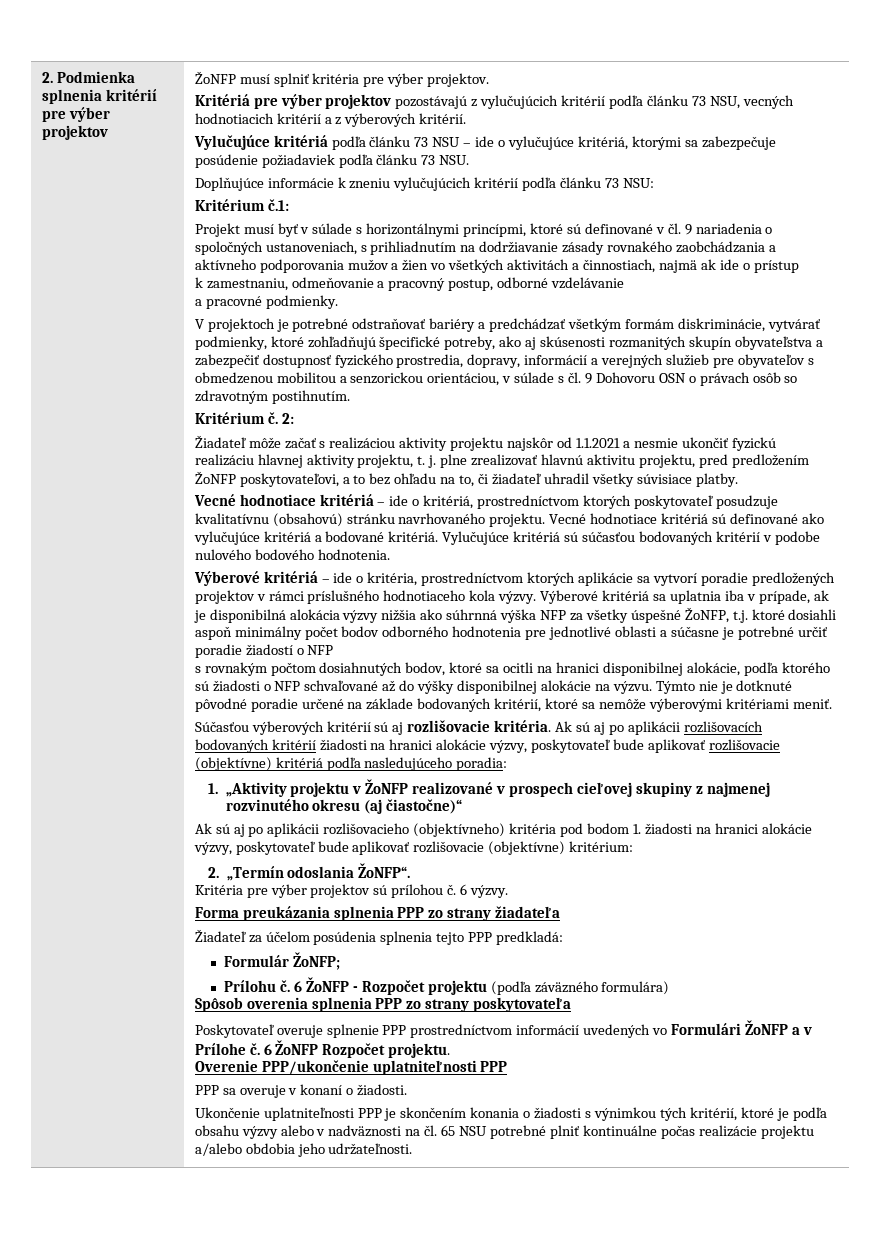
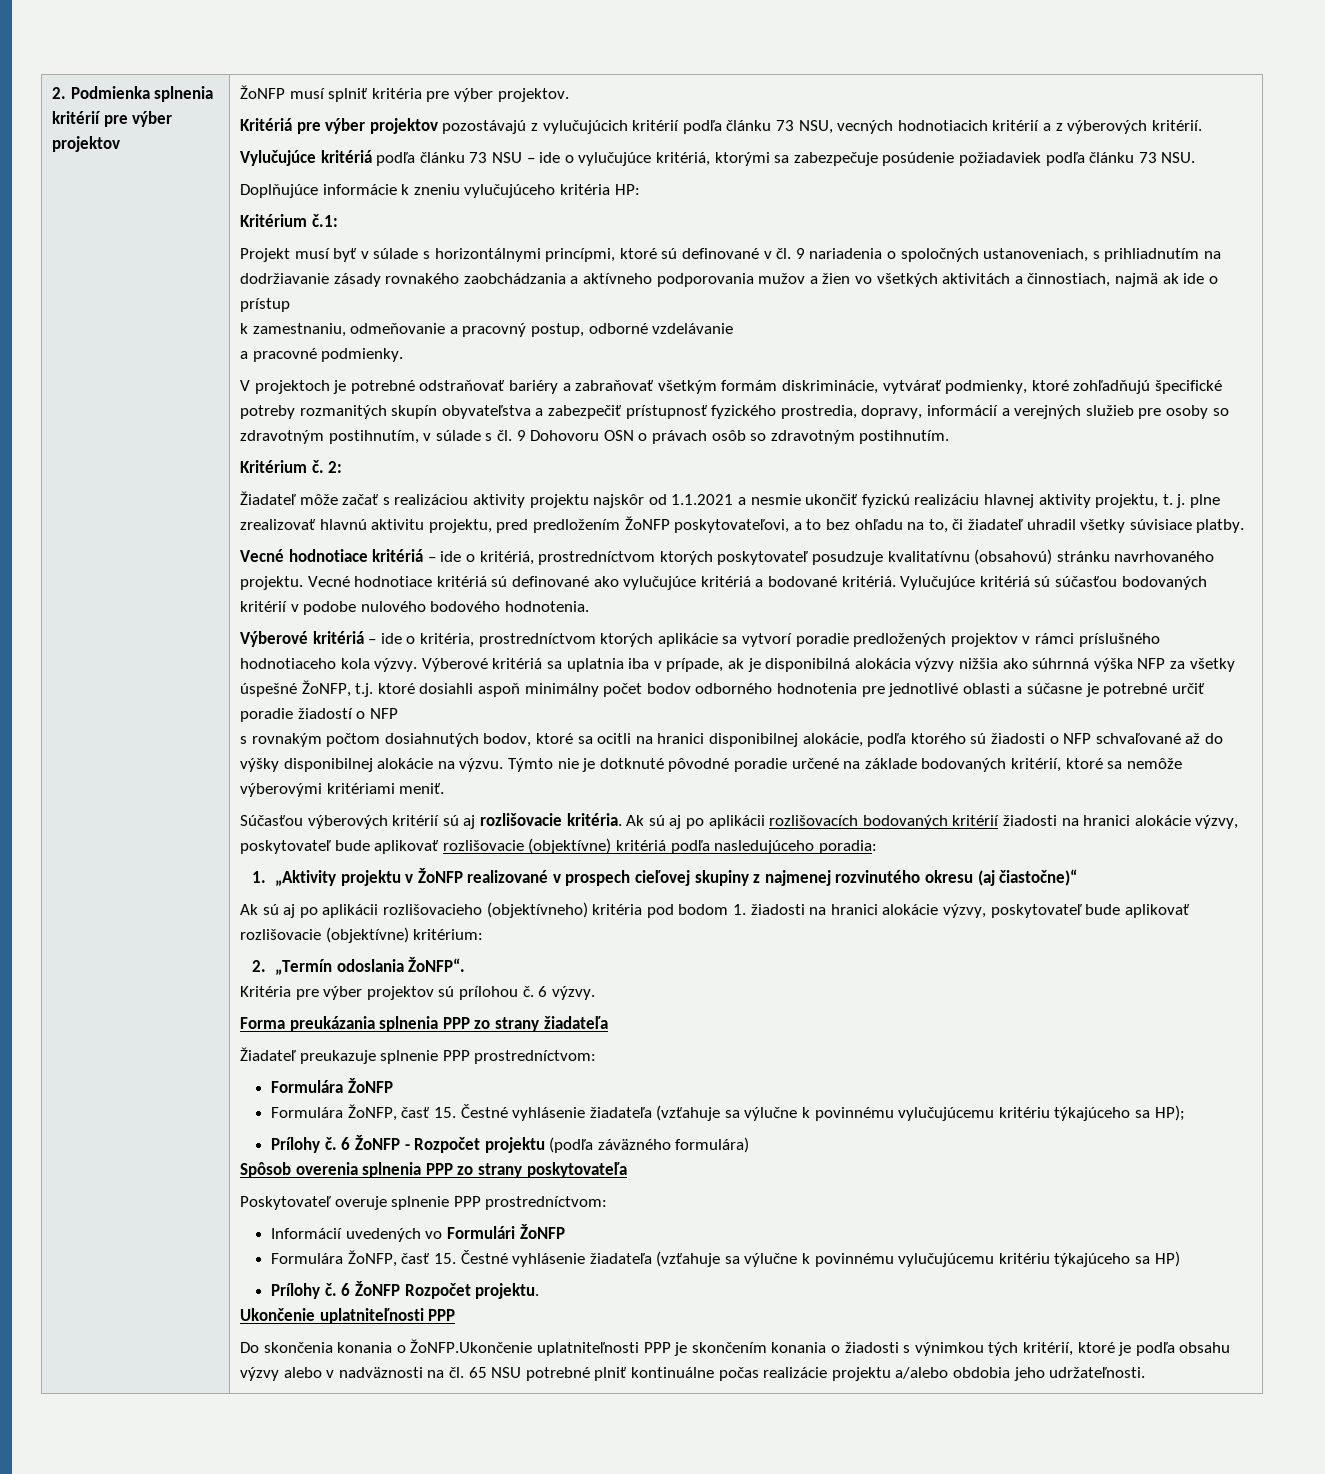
[393,177,654,191] vylučujúcich kritérií podľa článku 73 NSU: -> [464,184,640,198] vylučujúceho kritéria HP:
[489,318,566,332] predchádzať -> [575,380,654,391] zabraňovať
[444,336,606,350] potreby, ako aj skúsenosti -> [240,405,296,419] potreby
[262,354,331,368] dostupnosť -> [625,405,707,419] prístupnosť
[737,354,814,368] [194,372,500,386] obyvateľov s obmedzenou mobilitou a senzorickou orientáciou, -> [1165,405,1229,419] [240,430,419,444] osoby so zdravotným postihnutím,
[248,931,564,945] [224,952,341,970] [224,980,277,992] za účelom posúdenia splnenia tejto PPP predkladá: // Formulár ŽoNFP; // Prílohu -> [299,1050,597,1064] [271,1078,393,1093] [271,1104,1185,1121] [271,1137,321,1153] preukazuje splnenie PPP prostredníctvom: // Formulára ŽoNFP // Formulára ŽoNFP, časť 15. Čestné vyhlásenie žiadateľa (vzťahuje sa výlučne k povinnému vylučujúcemu kritériu týkajúceho sa HP); // Prílohy
[410,1024,580,1038] prostredníctvom informácií -> [485,1196,608,1210] [271,1228,343,1239] prostredníctvom: // Informácií
[791,1027,812,1035] [194,1043,246,1055] a v Prílohe -> [271,1250,1180,1267] [271,1283,321,1299] // Formulára ŽoNFP, časť 15. Čestné vyhlásenie žiadateľa (vzťahuje sa výlučne k povinnému vylučujúcemu kritériu týkajúceho sa HP) // Prílohy
[194,1060,369,1075] Overenie PPP/ukončenie -> [240,1308,316,1321] Ukončenie
[194,1084,408,1098] [194,1107,260,1118] PPP sa overuje v konaní o žiadosti. // Ukončenie -> [240,1339,533,1353] Do skončenia konania o ŽoNFP.Ukončenie

